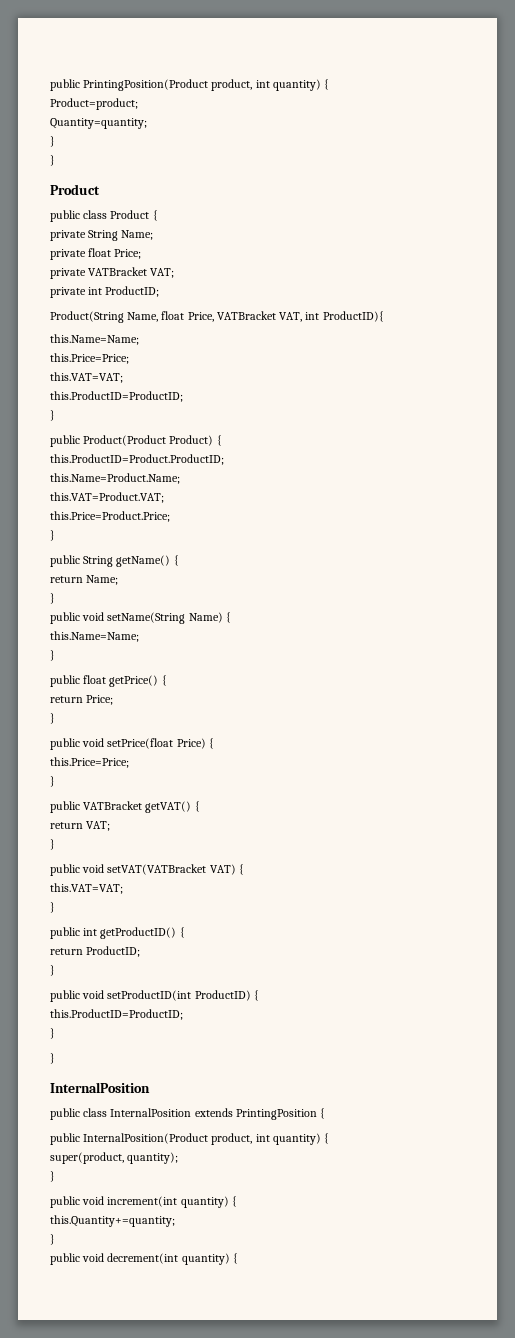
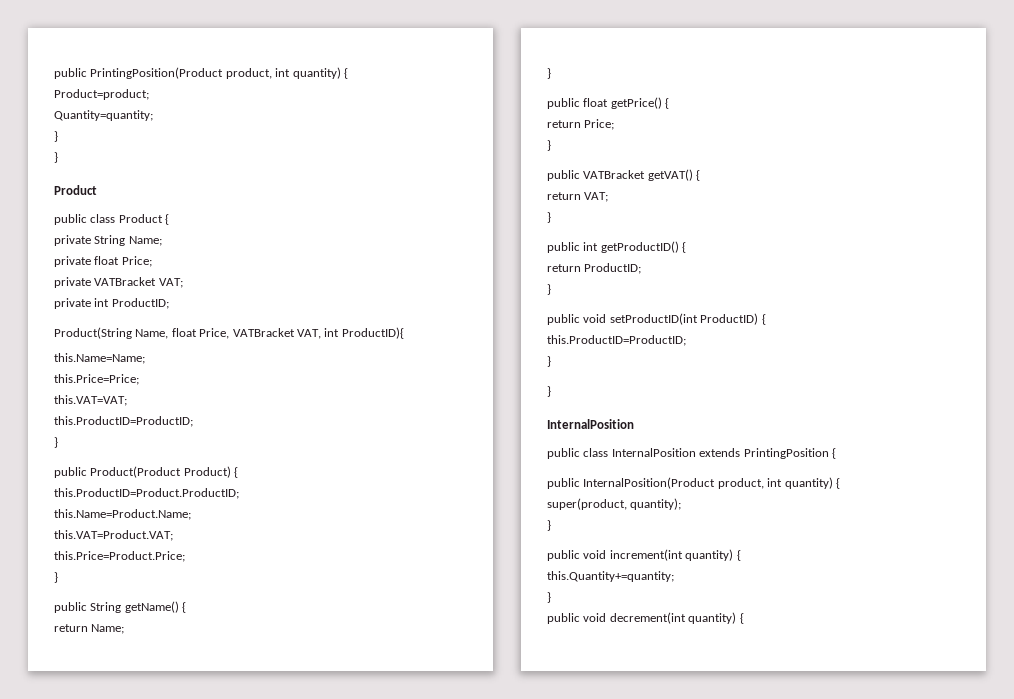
[50,612,231,624] [50,631,139,642] [50,650,55,661] // public void setName(String Name) { // this.Name=Name; // } -> (551, 73) none
[50,738,214,750] [50,757,129,768] [50,776,55,787] // public void setPrice(float Price) { // this.Price=Price; // } -> (551, 145) none
[50,864,244,876] [50,883,123,894] [50,902,55,913] // public void setVAT(VATBracket VAT) { // this.VAT=VAT; // } -> (551, 217) none

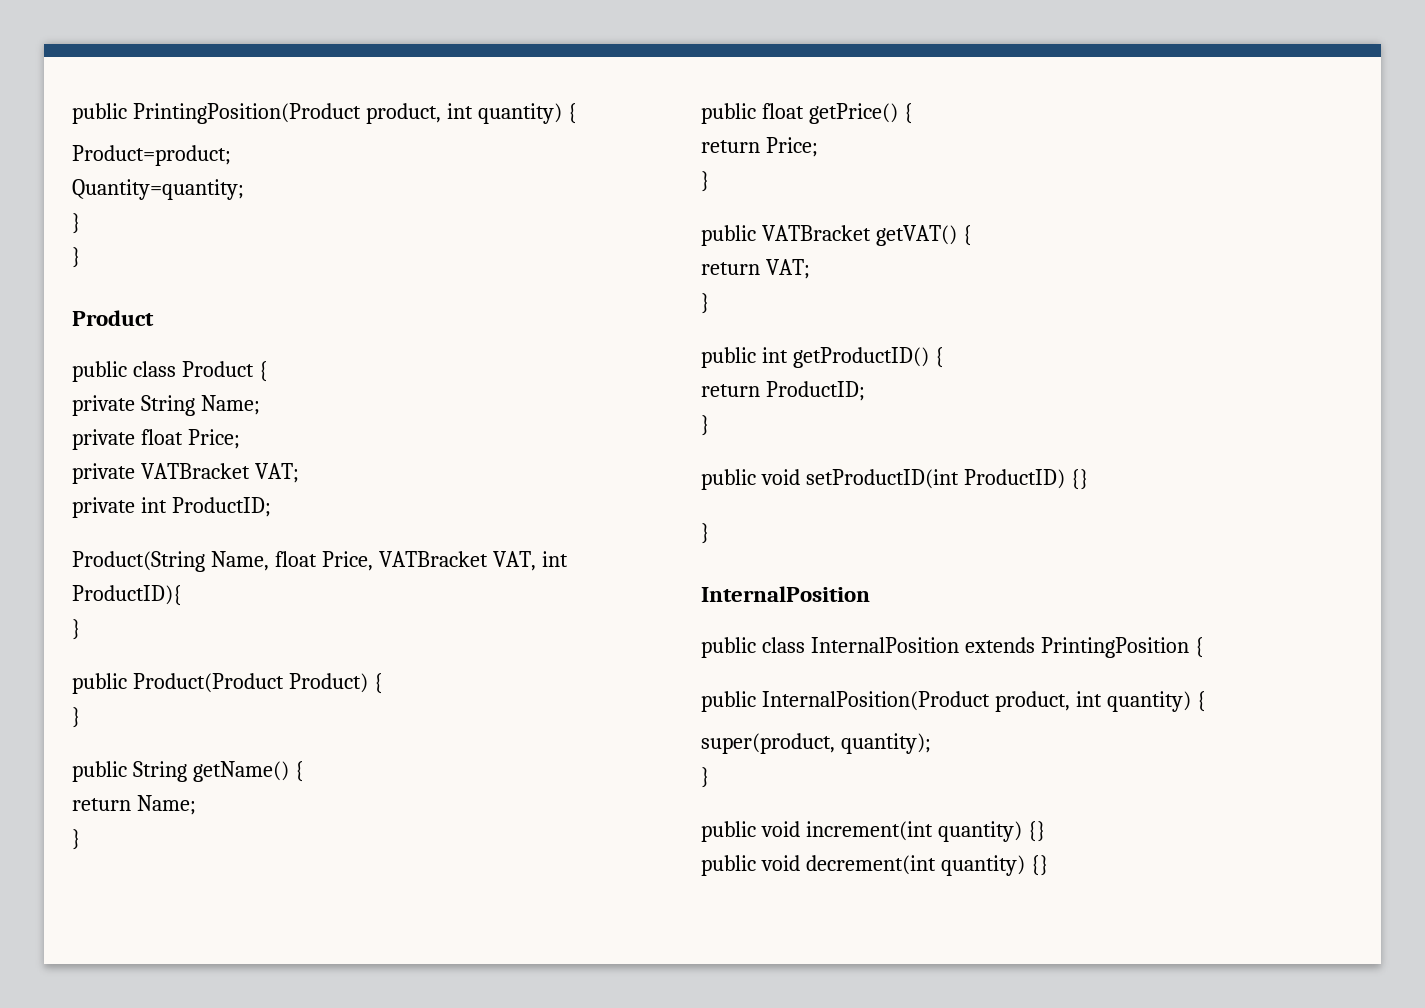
[54,353,145,364] [54,374,139,385] [54,395,127,406] [54,416,193,427] // this.Name=Name; // this.Price=Price; // this.VAT=VAT; // this.ProductID=ProductID; -> (182, 595) none
[54,488,239,499] [54,509,191,520] [54,530,173,541] [54,551,185,562] // this.ProductID=Product.ProductID; // this.Name=Product.Name; // this.VAT=Product.VAT; // this.Price=Product.Price; -> (383, 683) none
[761,314,766,325] [547,335,686,346] [547,356,551,367] { // this.ProductID=ProductID; // } -> [1070,469,1089,490] {}
[736,550,741,561] [547,571,674,582] [547,592,551,603] { // this.Quantity+=quantity; // } -> [1027,821,1046,842] {}
[739,613,744,624] { -> [1030,855,1049,876] {}

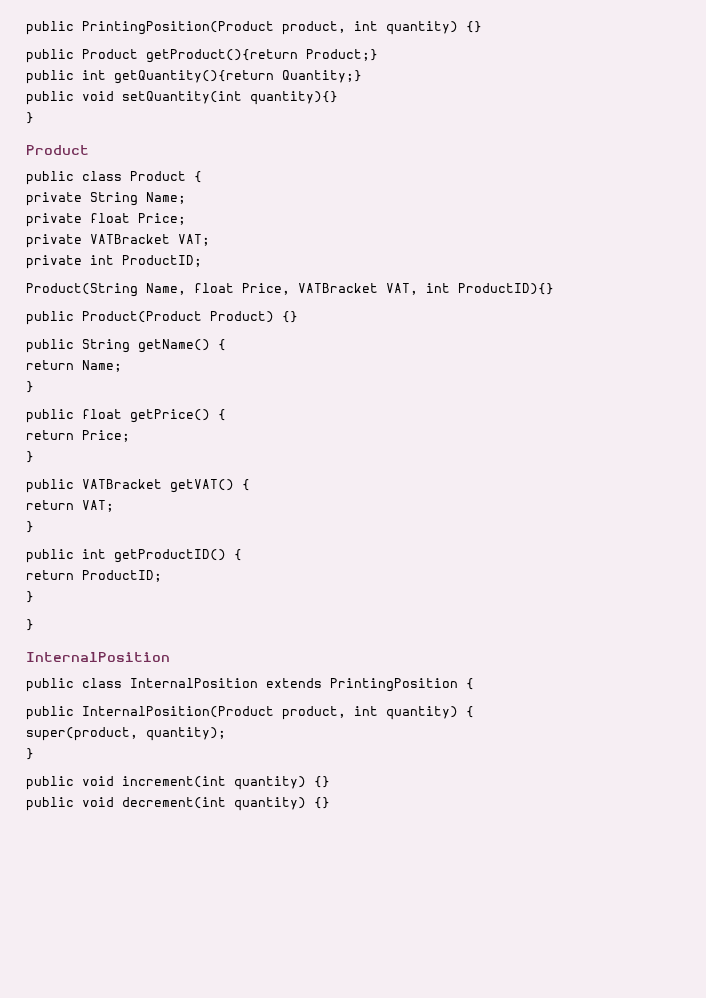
[567,103,577,124] [72,145,231,166] [72,179,244,200] [72,213,81,234] { // Product=product; // Quantity=quantity; // } -> [466,21,482,33] [26,49,378,63] [26,70,362,84] [26,91,338,105] {} // public Product getProduct(){return Product;} // public int getQuantity(){return Quantity;} // public void setQuantity(int quantity){}
[72,585,182,606] [72,619,81,640] ProductID){ // } -> [458,283,554,295] ProductID){}
[373,673,383,694] [72,707,81,728] { // } -> [282,311,298,323] {}
[701,469,1089,490] // public void setProductID(int ProductID) {} -> (34, 597) none

